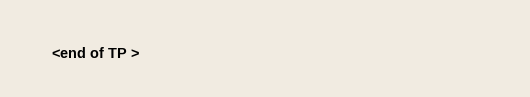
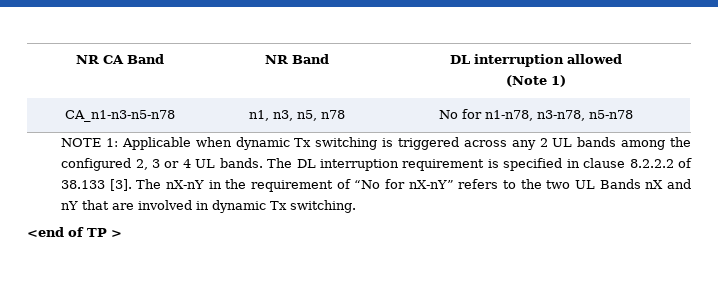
(52, 52) none -> [76,54,164,64] [264,54,329,64] [449,54,622,67] [505,75,566,87] [65,110,175,122] [248,110,345,121] [438,109,633,121] [61,137,691,150] [61,158,693,171] [61,179,691,192] [61,200,357,213] NR CA Band | NR Band | DL interruption allowed // (Note 1) // CA_n1-n3-n5-n78 | n1, n3, n5, n78 | No for n1-n78, n3-n78, n5-n78 // NOTE 1: Applicable when dynamic Tx switching is triggered across any 2 UL bands among the configured 2, 3 or 4 UL bands. The DL interruption requirement is specified in clause 8.2.2.2 of 38.133 [3]. The nX-nY in the requirement of “No for nX-nY” refers to the two UL Bands nX and nY that are involved in dynamic Tx switching. //

